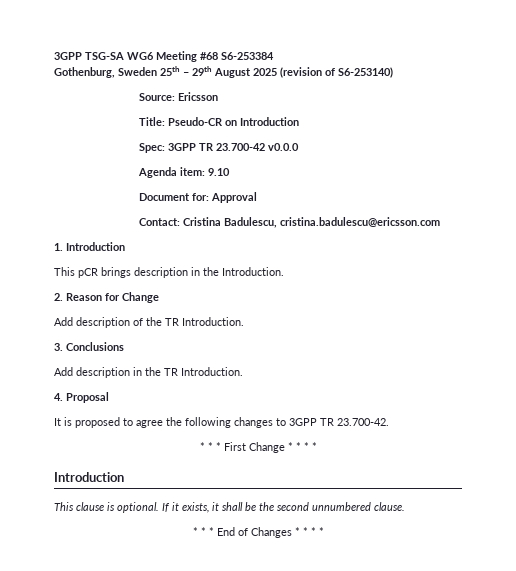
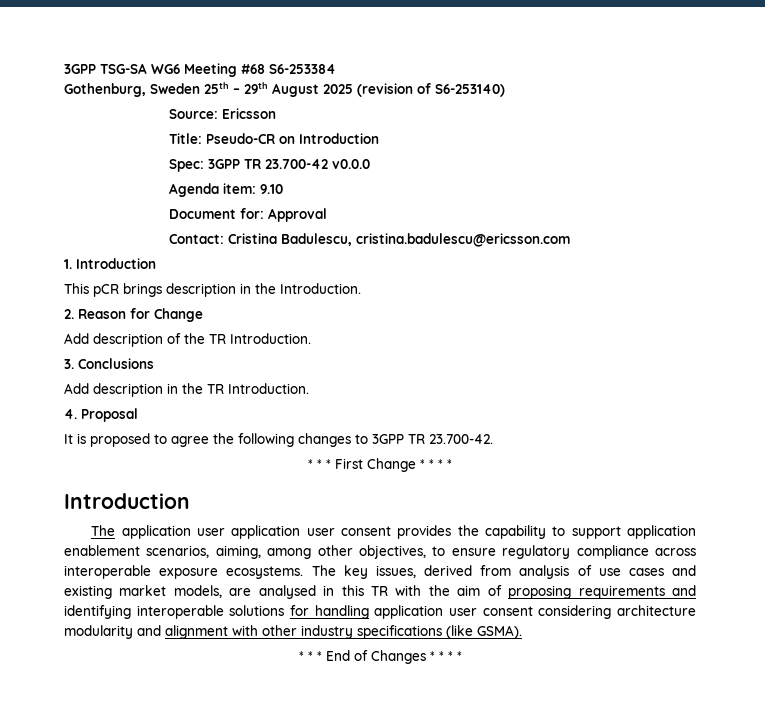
[54,502,405,513] This clause is optional. If it exists, it shall be the second unnumbered clause. -> [91,525,696,539] [64,545,696,559] [64,565,696,579] [64,585,697,599] [64,605,696,619] [64,625,522,639] The application user application user consent provides the capability to support application enablement scenarios, aiming, among other objectives, to ensure regulatory compliance across interoperable exposure ecosystems. The key issues, derived from analysis of use cases and existing market models, are analysed in this TR with the aim of proposing requirements and identifying interoperable solutions for handling application user consent considering architecture modularity and alignment with other industry specifications (like GSMA).

